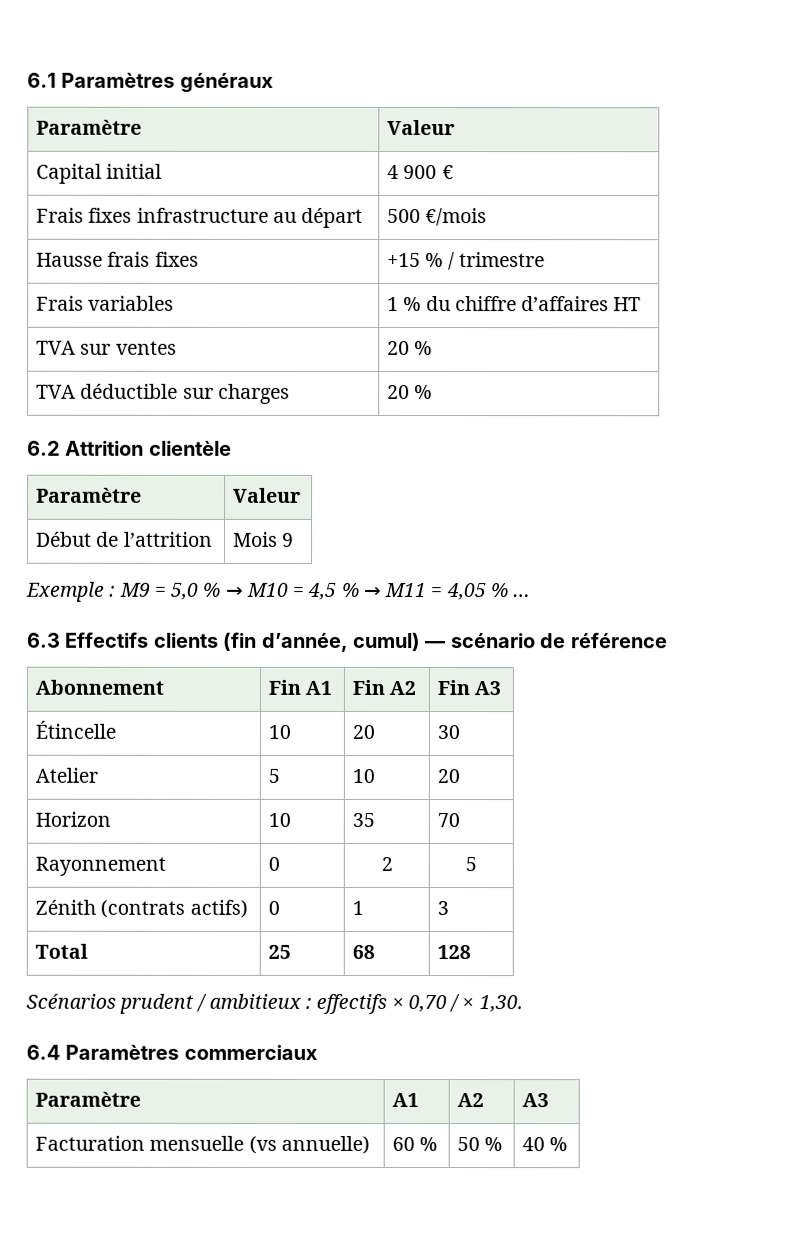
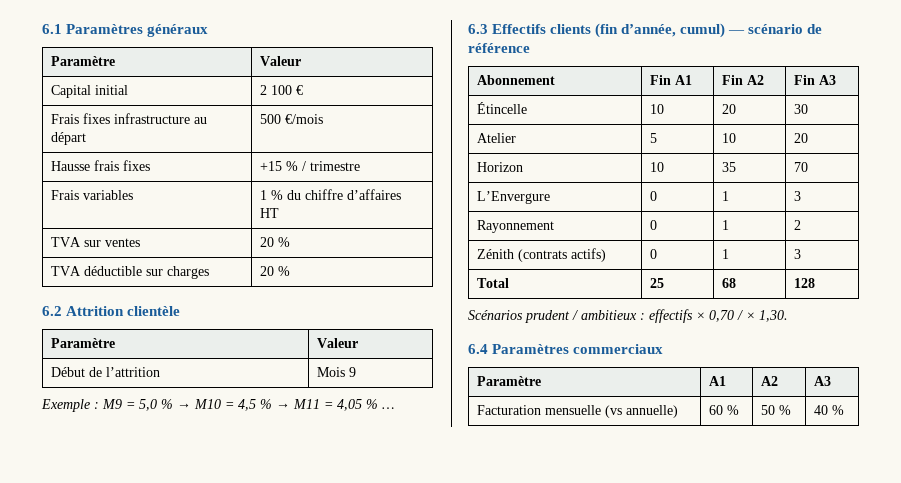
[387,164,438,180] 4 900 -> [260,85,293,95] 2 100
(461, 820) none -> [477,191,551,204] [650,191,658,201] [722,191,730,201] [794,191,802,201] // L’Envergure | 0 | 1 | 3
[380,856,393,871] [465,857,477,872] | 2 | 5 -> [722,220,730,230] [794,220,802,230] | 1 | 2

